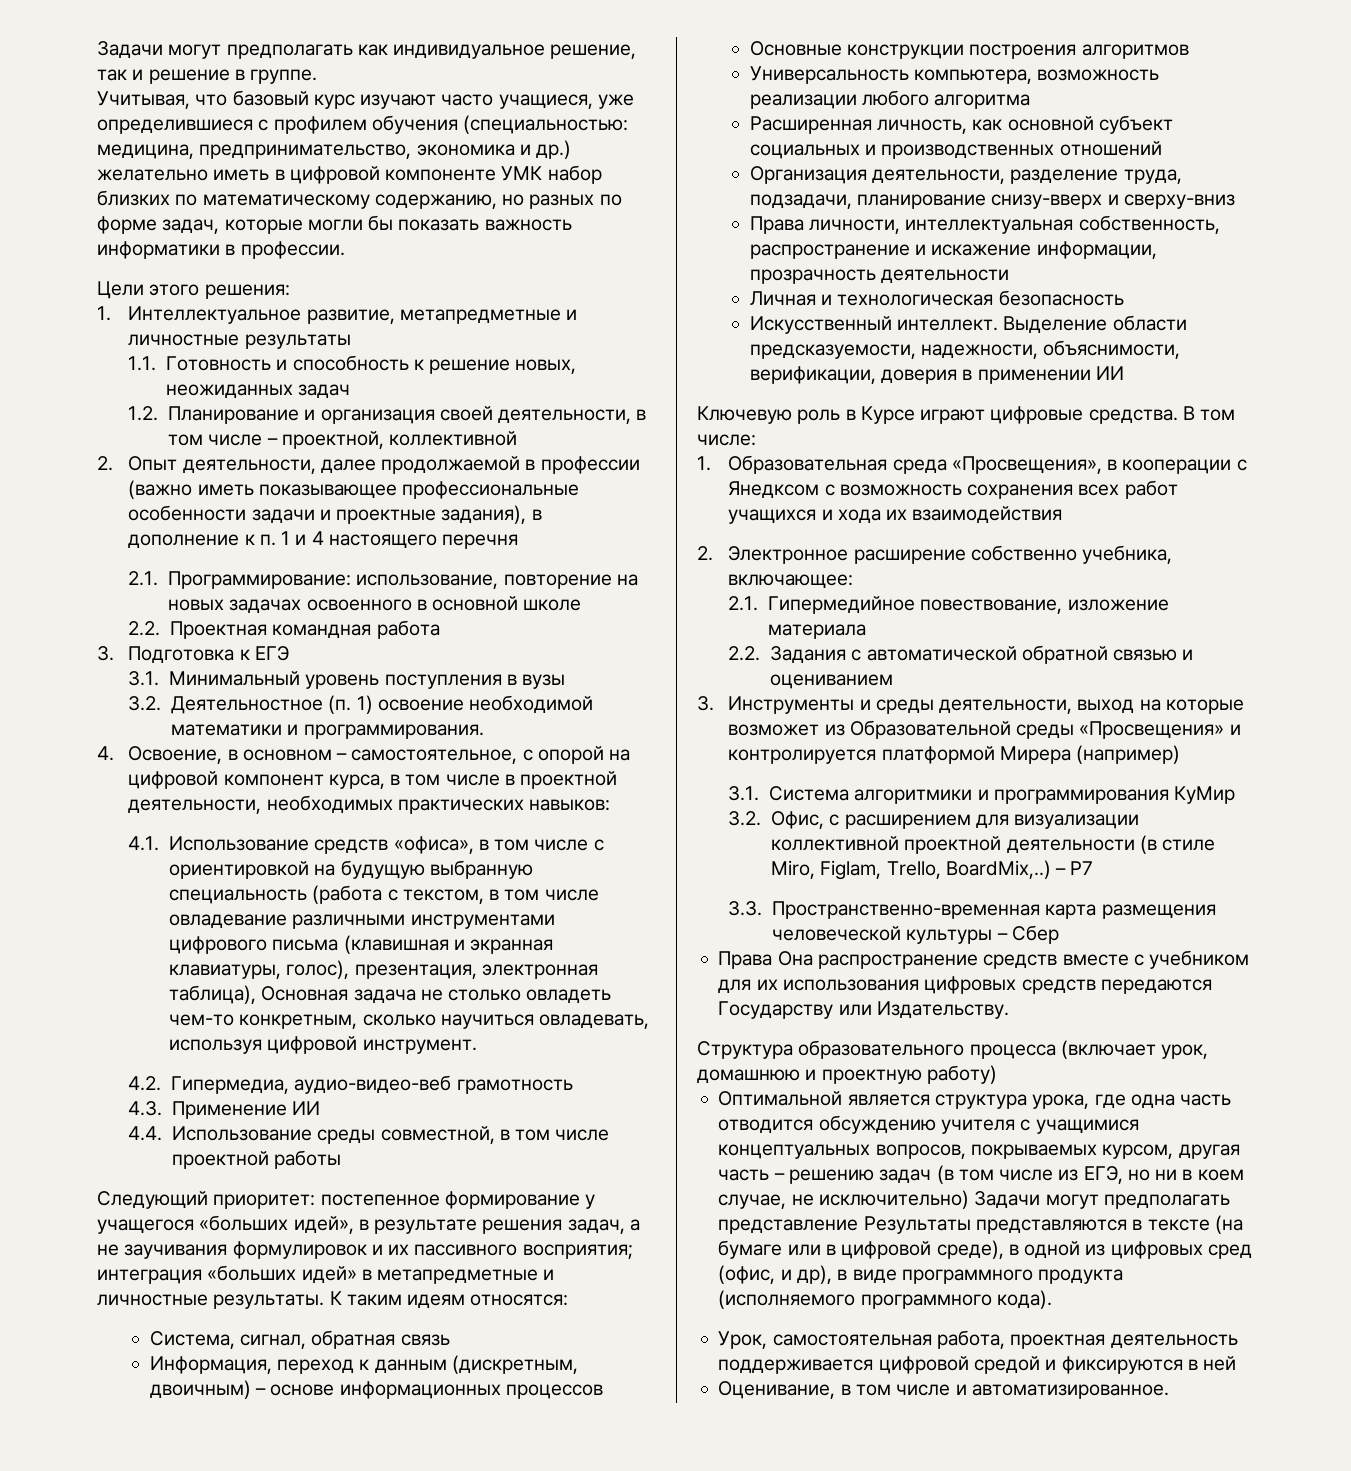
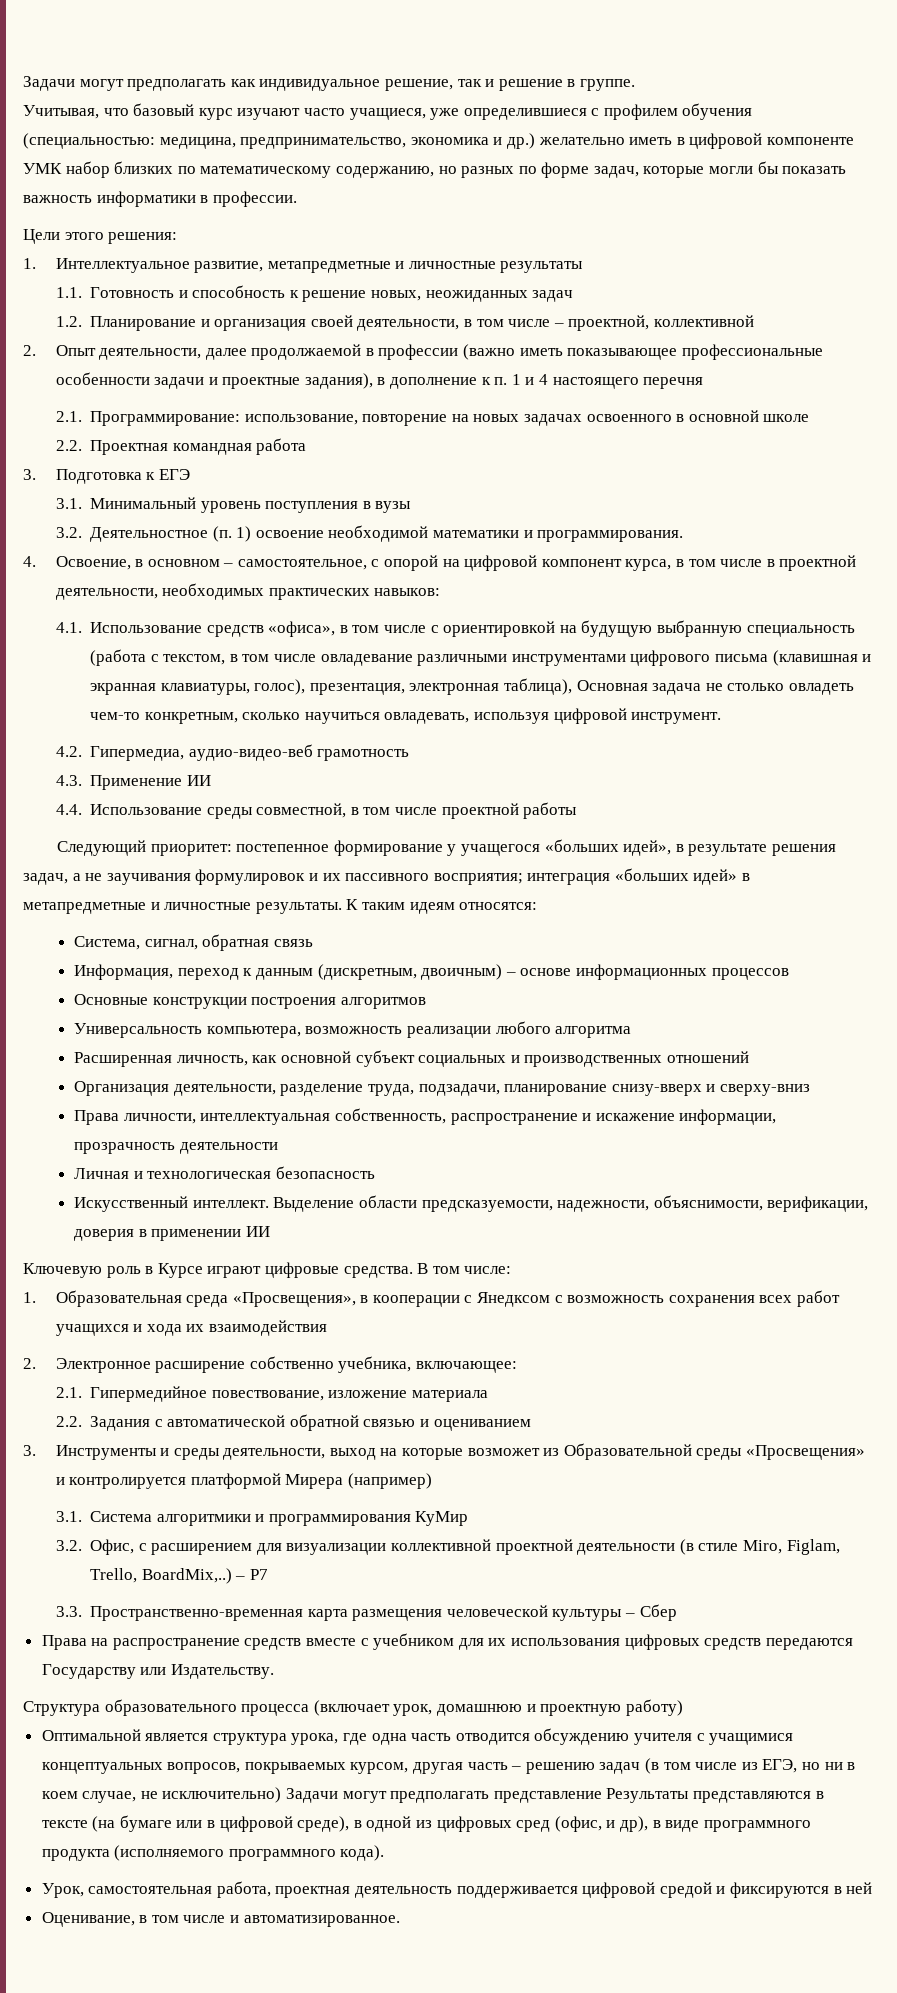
[777,951,813,966] Она -> [91,1638,109,1646] на

